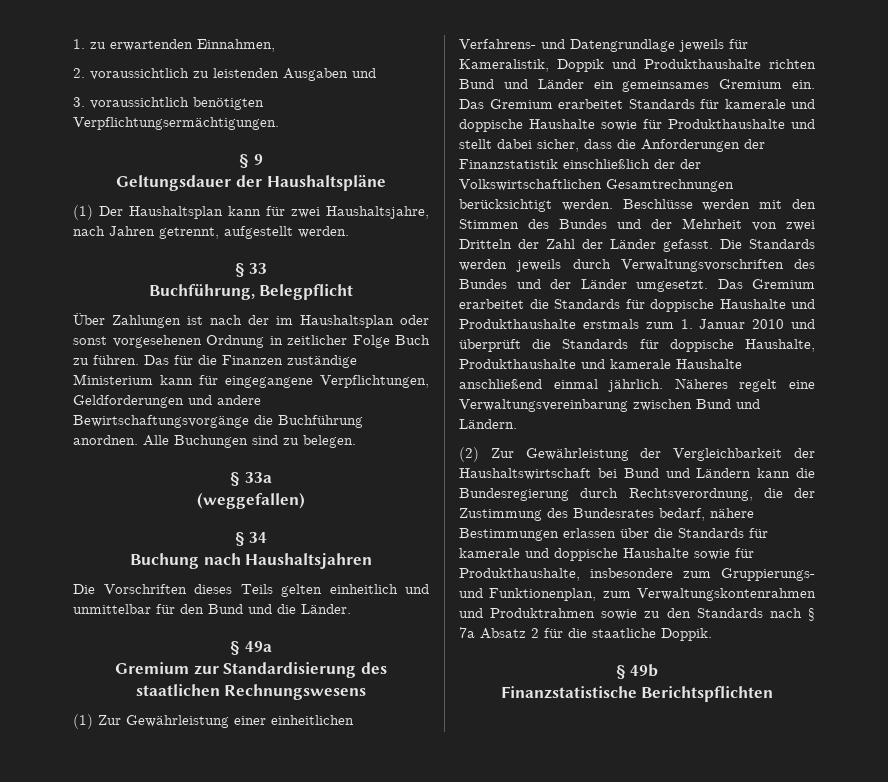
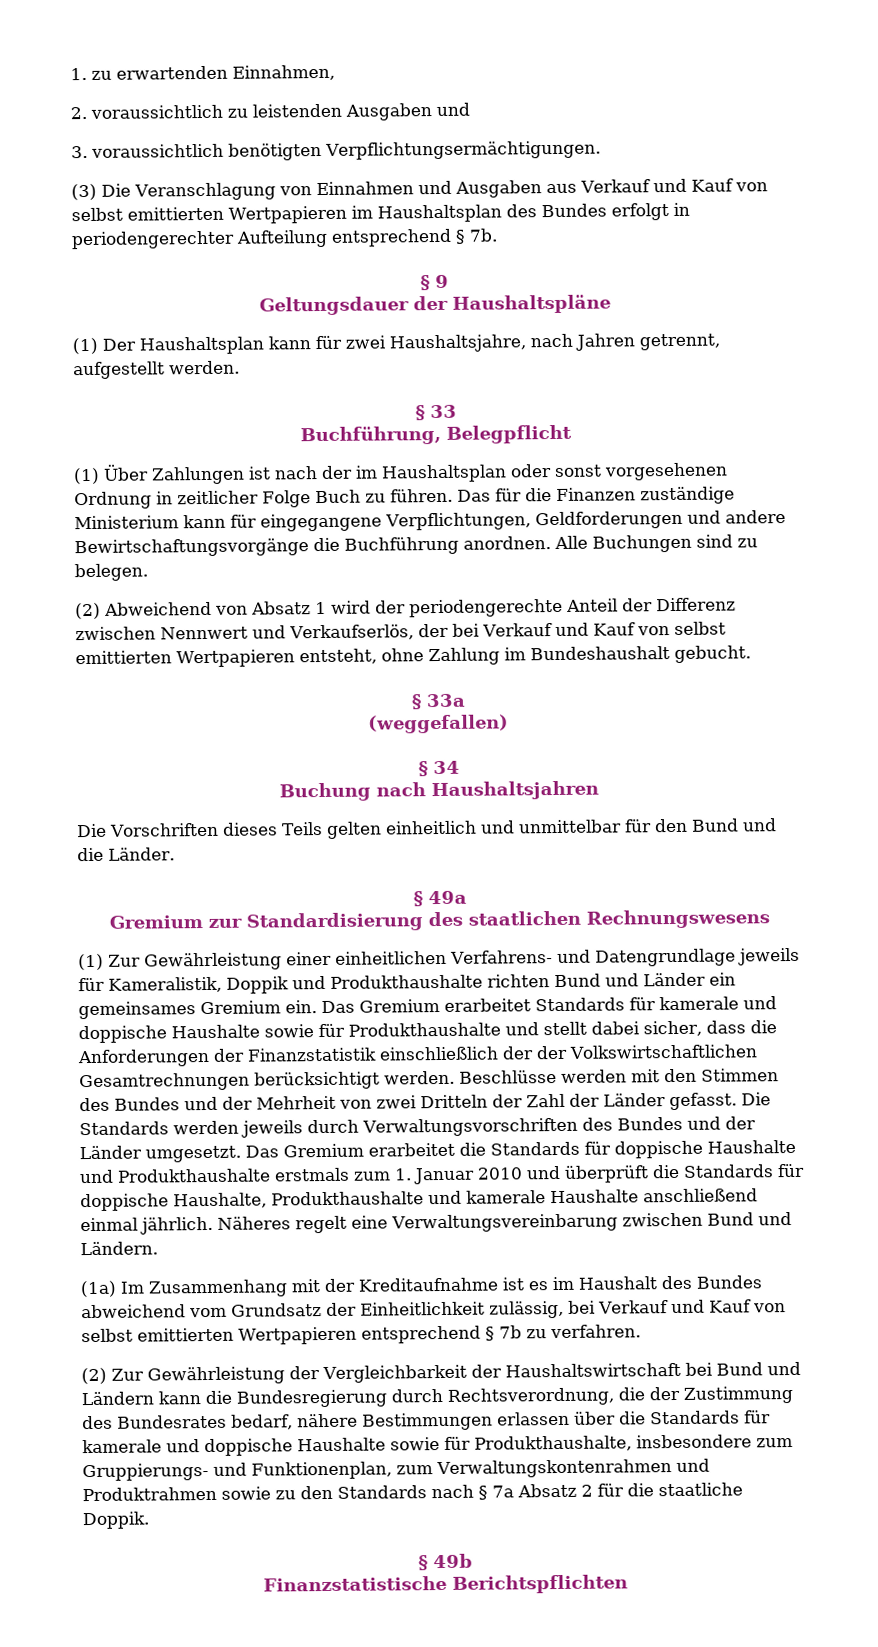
(279, 123) none -> [71,178,768,201] [71,202,690,224] [71,228,498,250] // (3) Die Veranschlagung von Einnahmen und Ausgaben aus Verkauf und Kauf von selbst emittierten Wertpapieren im Haushaltsplan des Bundes erfolgt in periodengerechter Aufteilung entsprechend § 7b.
(354, 292) none -> [73,467,100,485] (1)
(356, 441) none -> [75,597,736,620] [75,621,726,641] [75,645,751,668] // (2) Abweichend von Absatz 1 wird der periodengerechte Anteil der Differenz zwischen Nennwert und Verkaufserlös, der bei Verkauf und Kauf von selbst emittierten Wertpapieren entsteht, ohne Zahlung im Bundeshaushalt gebucht.
(517, 424) none -> [80,1275,762,1298] [81,1299,786,1319] [81,1324,641,1345] // (1a) Im Zusammenhang mit der Kreditaufnahme ist es im Haushalt des Bundes abweichend vom Grundsatz der Einheitlichkeit zulässig, bei Verkauf und Kauf von selbst emittierten Wertpapieren entsprechend § 7b zu verfahren.

